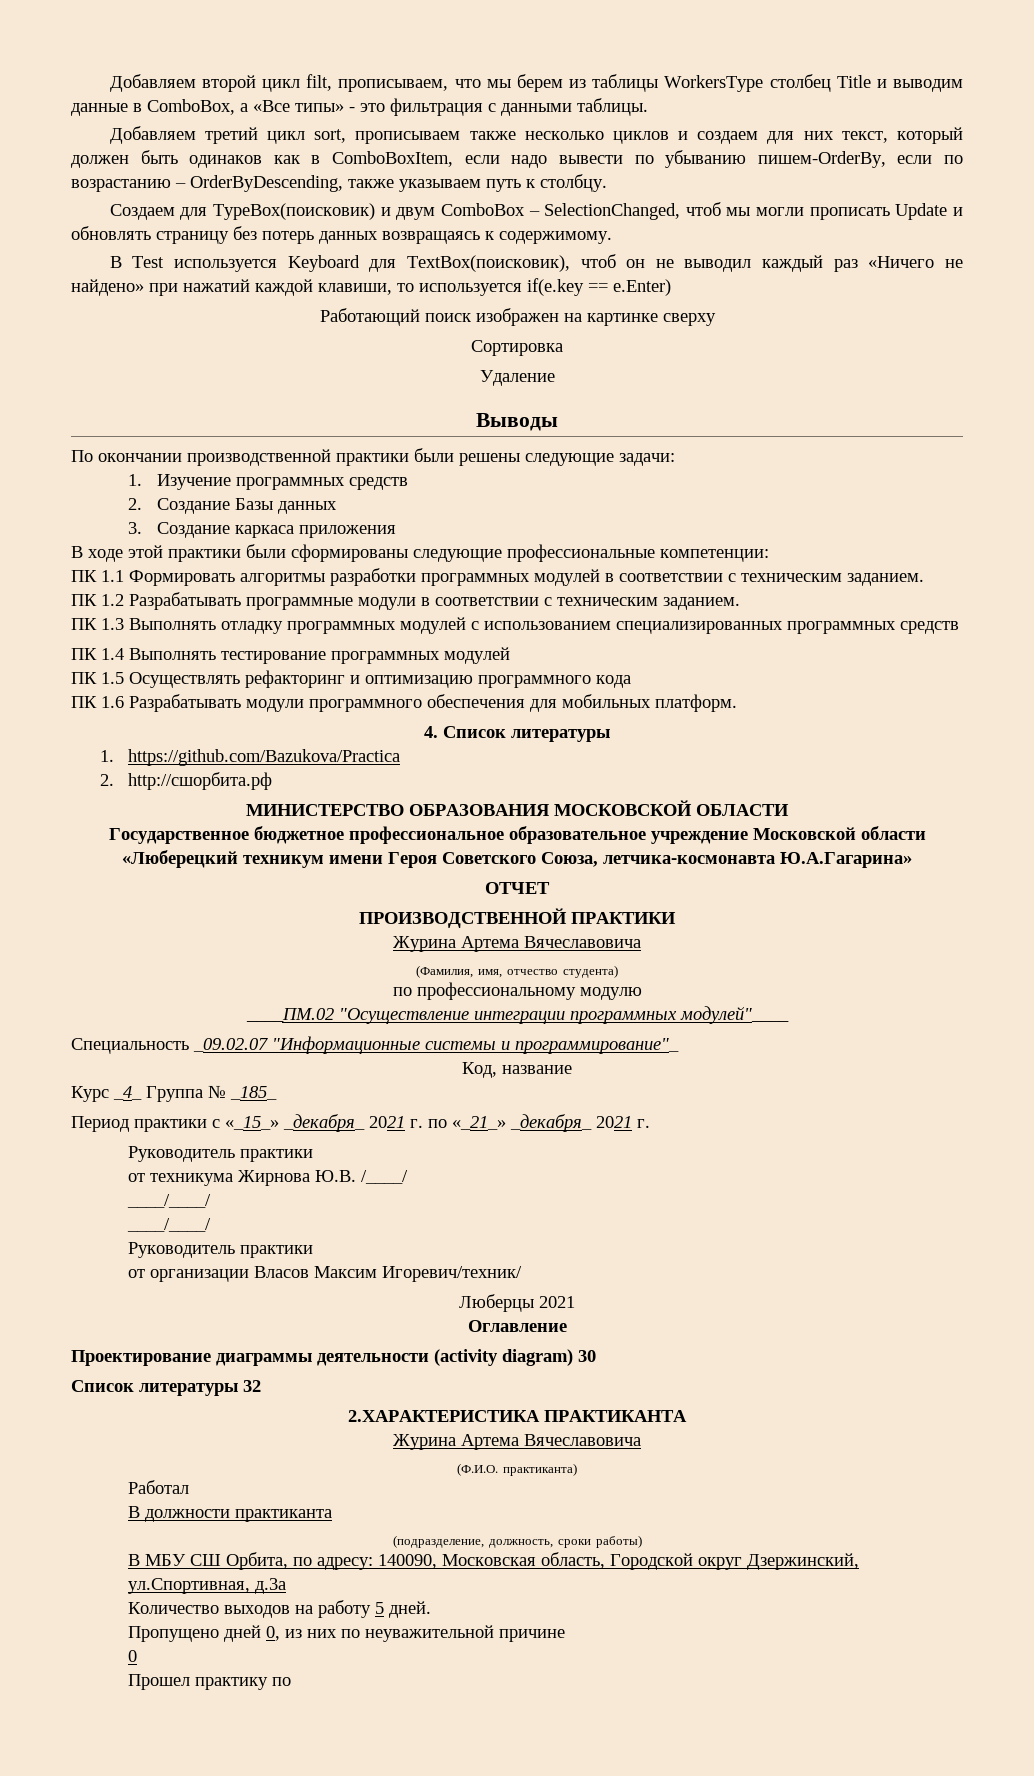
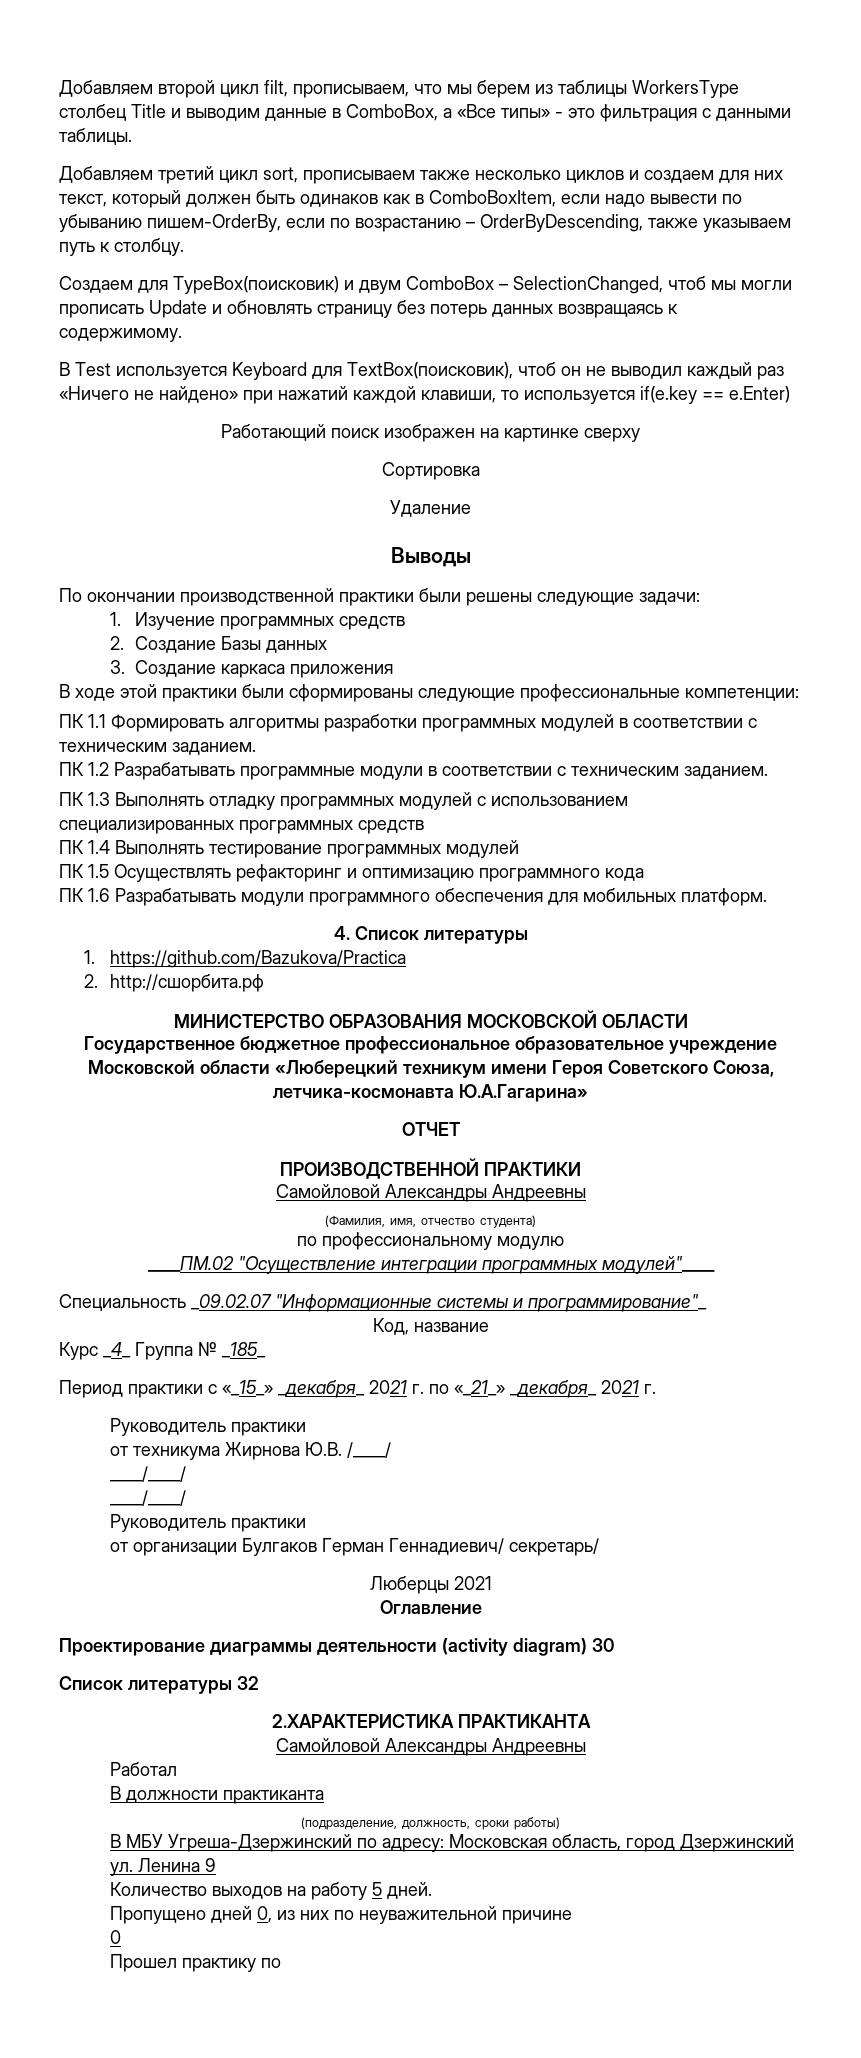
[393,936,641,952] Журина Артема Вячеславовича -> [275,1184,586,1202] Самойловой Александры Андреевны
[254,1266,523,1282] Власов Максим Игоревич/техник/ -> [241,1538,599,1556] Булгаков Герман Геннадиевич/ секретарь/
[393,1434,641,1450] [457,1463,577,1476] Журина Артема Вячеславовича // (Ф.И.О. практиканта) -> [275,1738,586,1756] Самойловой Александры Андреевны
[190,1552,289,1570] СШ Орбита, -> [167,1834,352,1852] Угреша-Дзержинский
[378,1554,438,1569] 140090, -> (444, 1845) none
[610,1553,860,1570] [128,1578,287,1594] Городской округ Дзержинский, ул.Спортивная, д.3а -> [625,1834,794,1852] [109,1858,216,1876] город Дзержинский ул. Ленина 9

